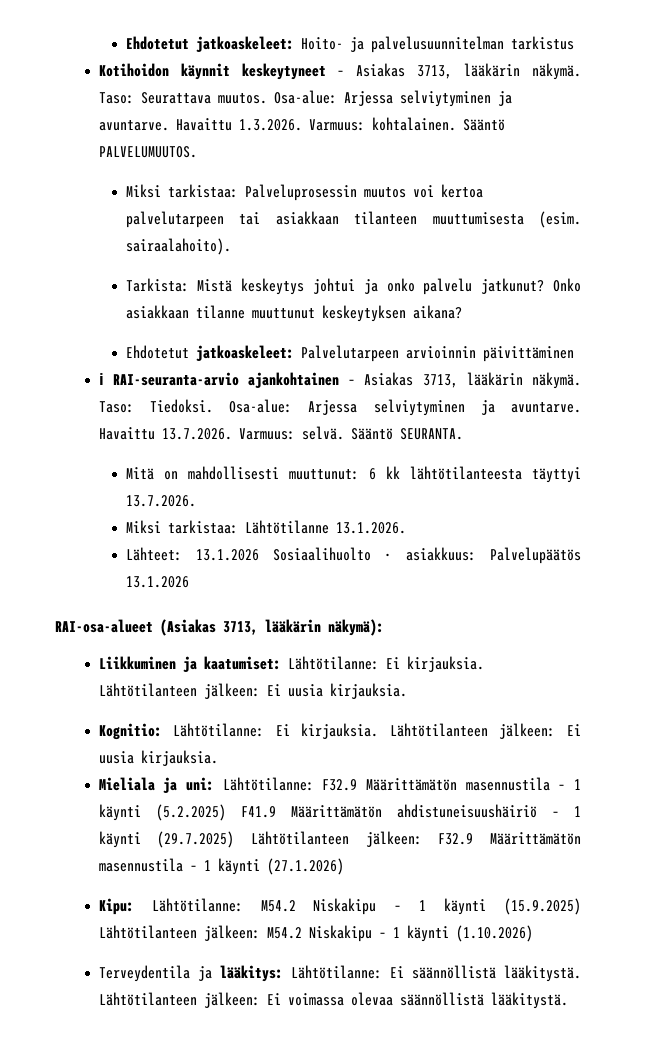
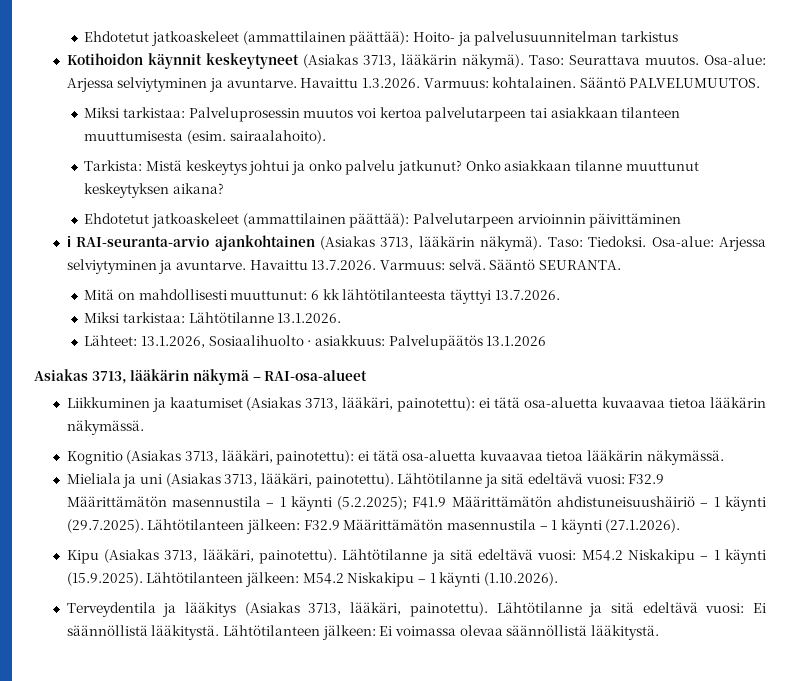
[125,36,294,52] Ehdotetut jatkoaskeleet: -> [84,31,410,46] Ehdotetut jatkoaskeleet (ammattilainen päättää):
[337,63,581,80] – Asiakas 3713, lääkärin näkymä. -> [302,54,524,69] (Asiakas 3713, lääkärin näkymä).
[195,345,294,361] jatkoaskeleet: -> [151,213,410,228] jatkoaskeleet (ammattilainen päättää):
[348,372,581,389] – Asiakas 3713, lääkärin näkymä. -> [319,236,543,251] (Asiakas 3713, lääkärin näkymä).
[195,549,259,561] 13.1.2026 -> [141,336,206,348] 13.1.2026,
[55,619,384,636] [98,656,484,672] [98,683,407,699] [98,723,581,740] [98,750,218,766] [98,777,581,793] [98,804,226,821] RAI-osa-alueet (Asiakas 3713, lääkärin näkymä): // Liikkuminen ja kaatumiset: Lähtötilanne: Ei kirjauksia. Lähtötilanteen jälkeen: Ei uusia kirjauksia. // Kognitio: Lähtötilanne: Ei kirjauksia. Lähtötilanteen jälkeen: Ei uusia kirjauksia. // Mieliala ja uni: Lähtötilanne: F32.9 Määrittämätön masennustila – 1 käynti (5.2.2025) -> [34,369,368,385] [66,397,767,412] [66,420,144,435] [66,450,724,465] [66,473,665,488] [66,496,408,511] Asiakas 3713, lääkärin näkymä – RAI-osa-alueet // Liikkuminen ja kaatumiset (Asiakas 3713, lääkäri, painotettu): ei tätä osa-aluetta kuvaavaa tietoa lääkärin näkymässä. // Kognitio (Asiakas 3713, lääkäri, painotettu): ei tätä osa-aluetta kuvaavaa tietoa lääkärin näkymässä. // Mieliala ja uni (Asiakas 3713, lääkäri, painotettu). Lähtötilanne ja sitä edeltävä vuosi: F32.9 Määrittämätön masennustila – 1 käynti (5.2.2025);
[157,831,235,848] (29.7.2025) -> [66,519,144,533] (29.7.2025).
[266,858,344,875] [98,898,581,915] (27.1.2026) // Kipu: Lähtötilanne: M54.2 Niskakipu – 1 käynti (15.9.2025) -> [605,519,681,533] [66,549,767,564] [66,572,143,586] (27.1.2026). // Kipu (Asiakas 3713, lääkäri, painotettu). Lähtötilanne ja sitä edeltävä vuosi: M54.2 Niskakipu – 1 käynti (15.9.2025).
[455,925,533,942] (1.10.2026) -> [483,572,558,586] (1.10.2026).
[219,965,382,982] lääkitys: Lähtötilanne: -> [185,602,745,617] lääkitys (Asiakas 3713, lääkäri, painotettu). Lähtötilanne ja sitä edeltävä vuosi:

